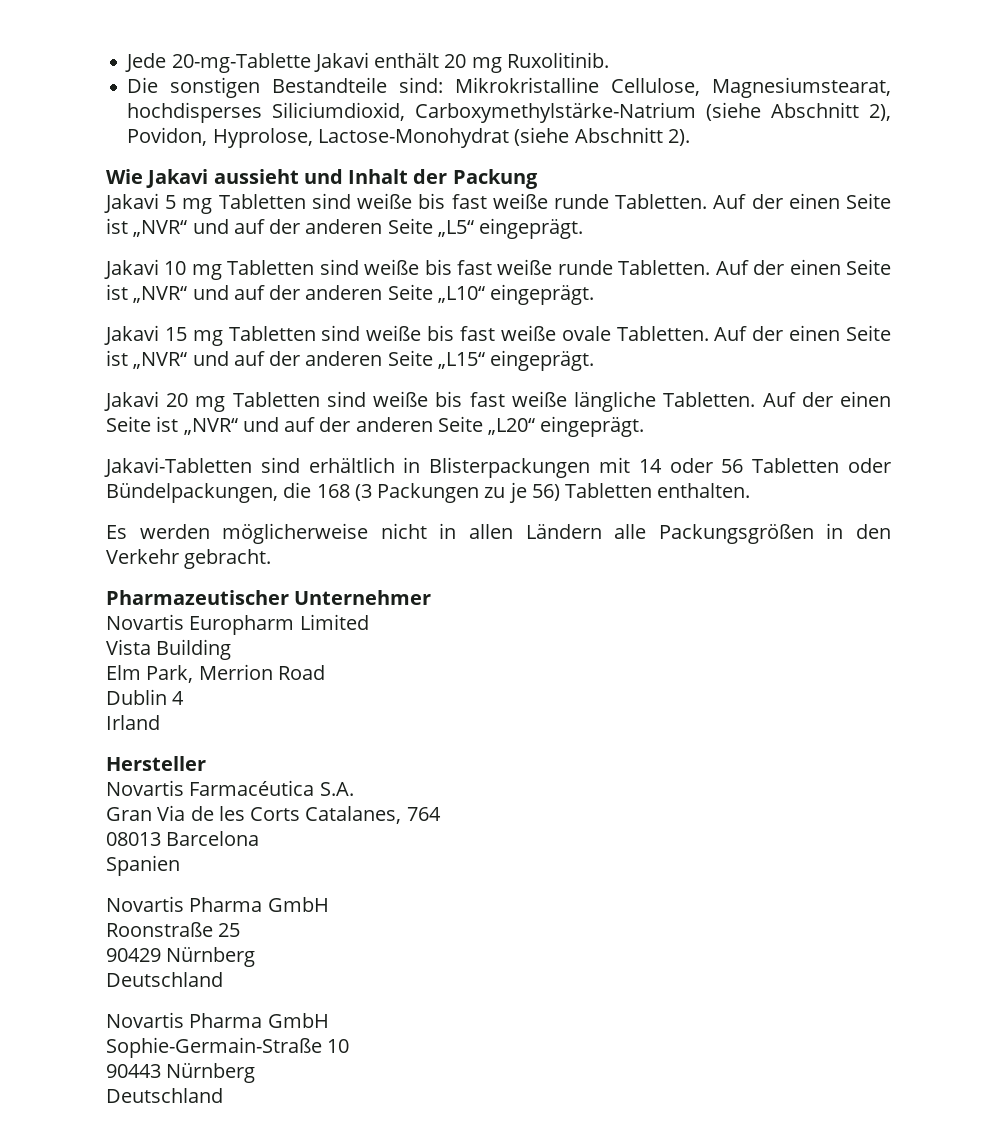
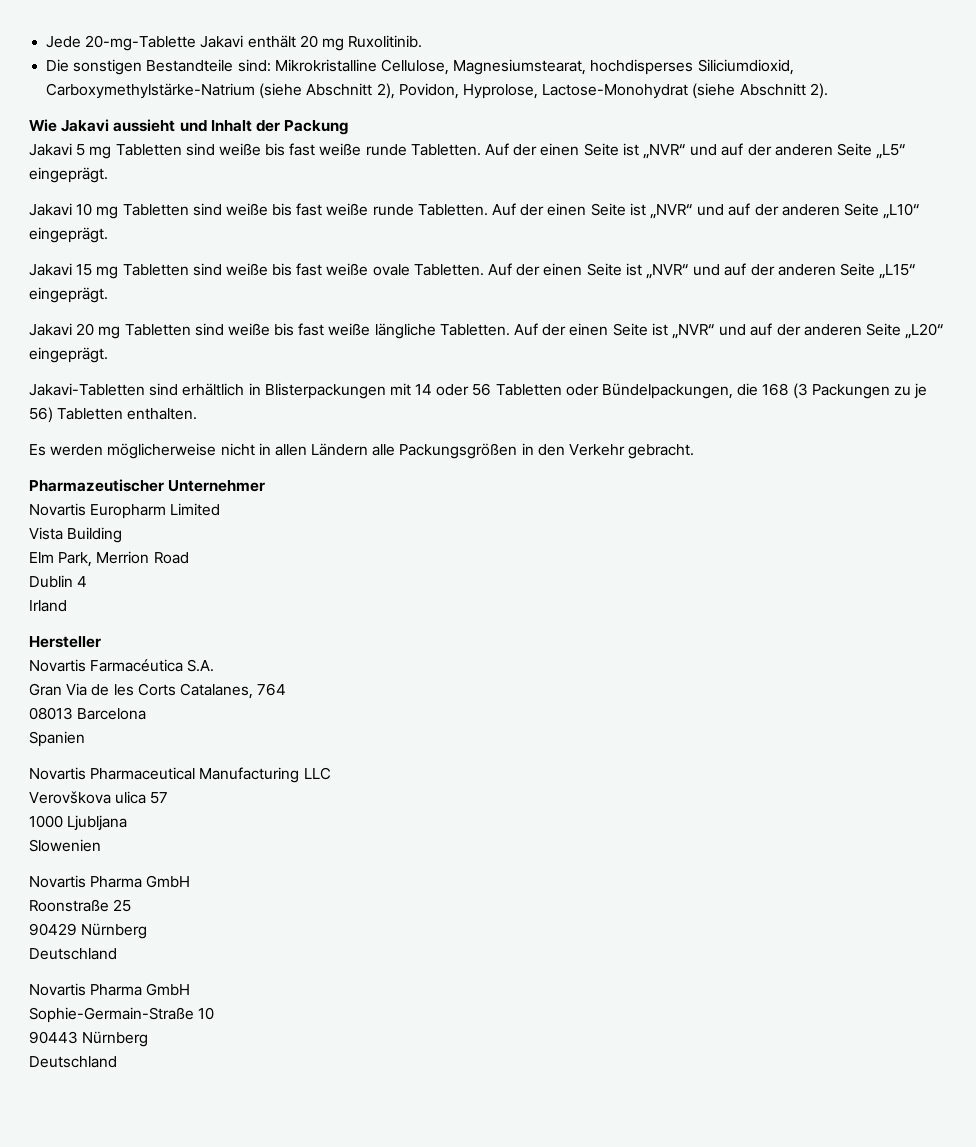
(180, 865) none -> [29,767,331,783] [29,791,169,804] [29,815,128,831] [29,839,101,852] // Novartis Pharmaceutical Manufacturing LLC // Verovškova ulica 57 // 1000 Ljubljana // Slowenien

